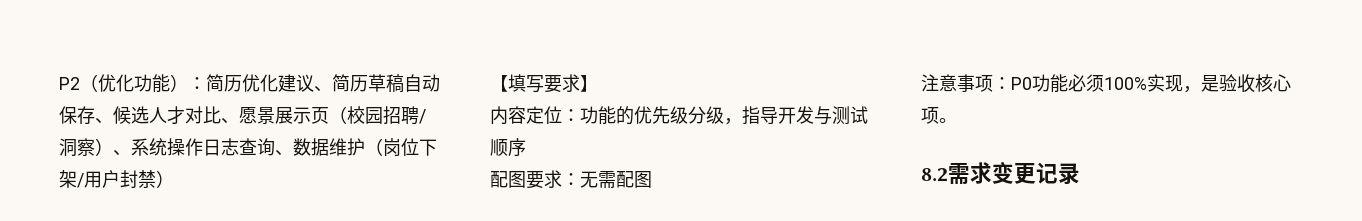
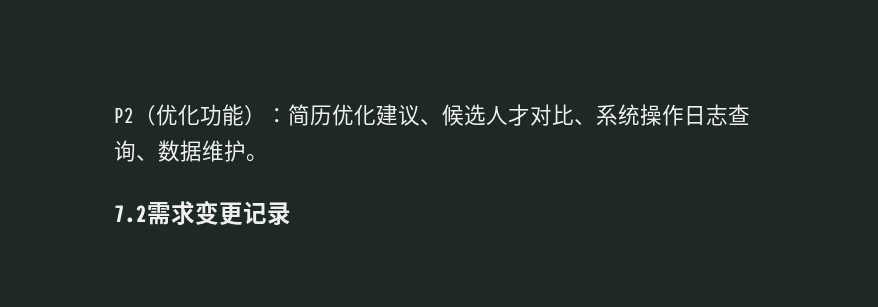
[332,74,440,93] [59,106,426,125] [59,138,113,157] 简历草稿自动保存、候选人才对比、愿景展示页（校园招聘/洞察） -> [442,104,574,126] 候选人才对比
[365,138,437,156] [59,170,174,188] [490,74,598,93] [490,106,868,125] [490,138,526,157] [490,170,652,189] [921,74,1291,93] [921,107,939,124] （岗位下架/用户封禁） // 【填写要求】 // 内容定位：功能的优先级分级，指导开发与测试顺序 // 配图要求：无需配图 // 注意事项：P0功能必须100%实现，是验收核心项 -> (246, 151) none
[921,168,948,182] 8.2 -> [114,205,147,223] 7.2

